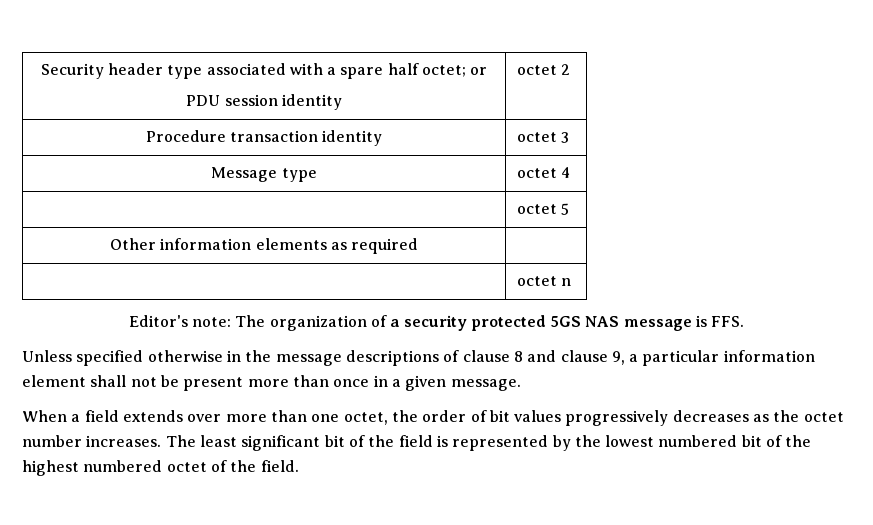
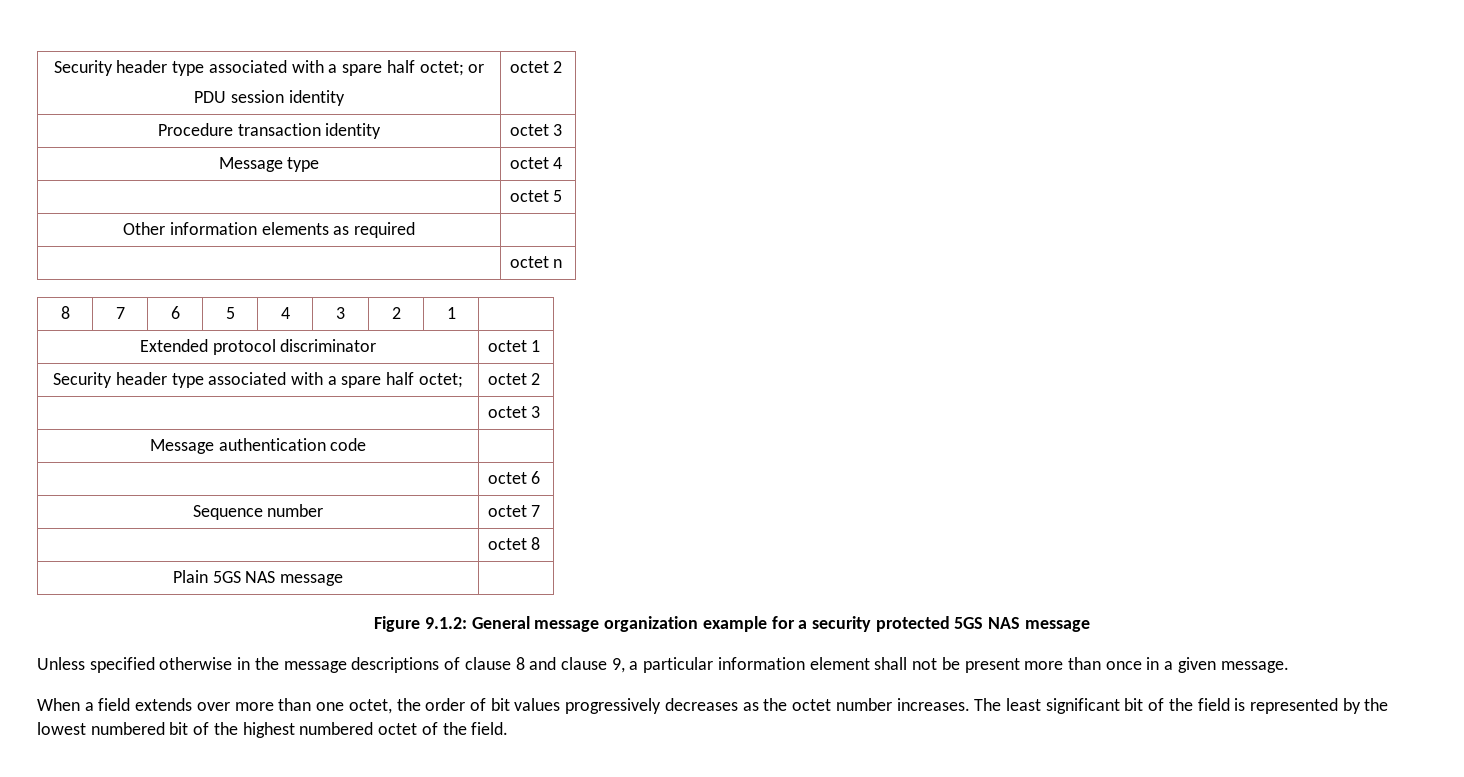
[128,315,387,331] // Editor's note: The organization of -> [60,306,70,319] [115,307,125,319] [170,306,180,319] [225,307,235,319] [280,307,290,319] [336,307,345,319] [391,307,401,319] [446,307,456,319] [139,339,377,355] [487,340,541,352] [53,372,463,388] [487,373,541,385] [487,406,541,418] [149,438,367,454] [487,471,541,484] [192,504,324,520] [487,505,541,517] [487,537,541,550] [172,570,344,586] [374,616,795,632] // 8 | 7 | 6 | 5 | 4 | 3 | 2 | 1 | // Extended protocol discriminator | octet 1 // Security header type associated with a spare half octet; | octet 2 // | octet 3 // Message authentication code | // | octet 6 // Sequence number | octet 7 // | octet 8 // Plain 5GS NAS message | // Figure 9.1.2: General message organization example for
[696,315,745,327] is FFS. -> (1090, 626) none

